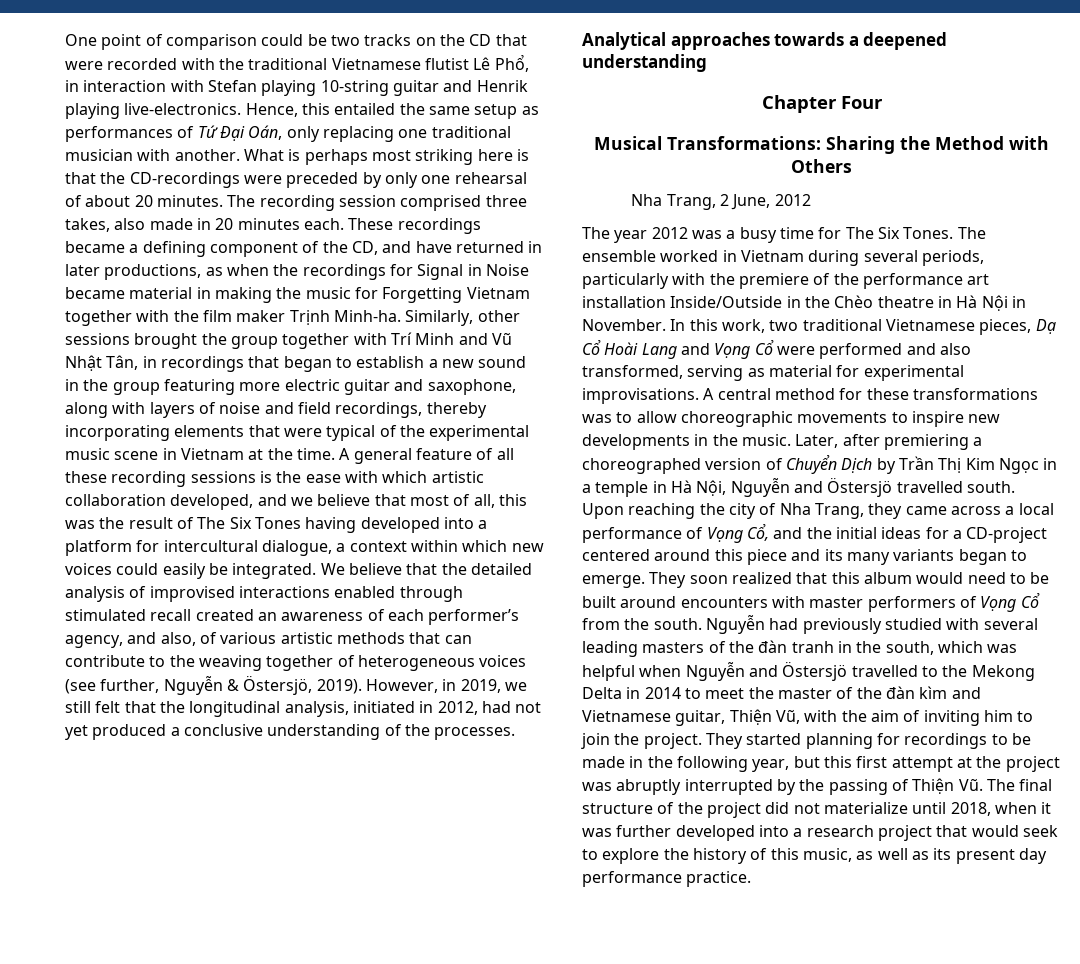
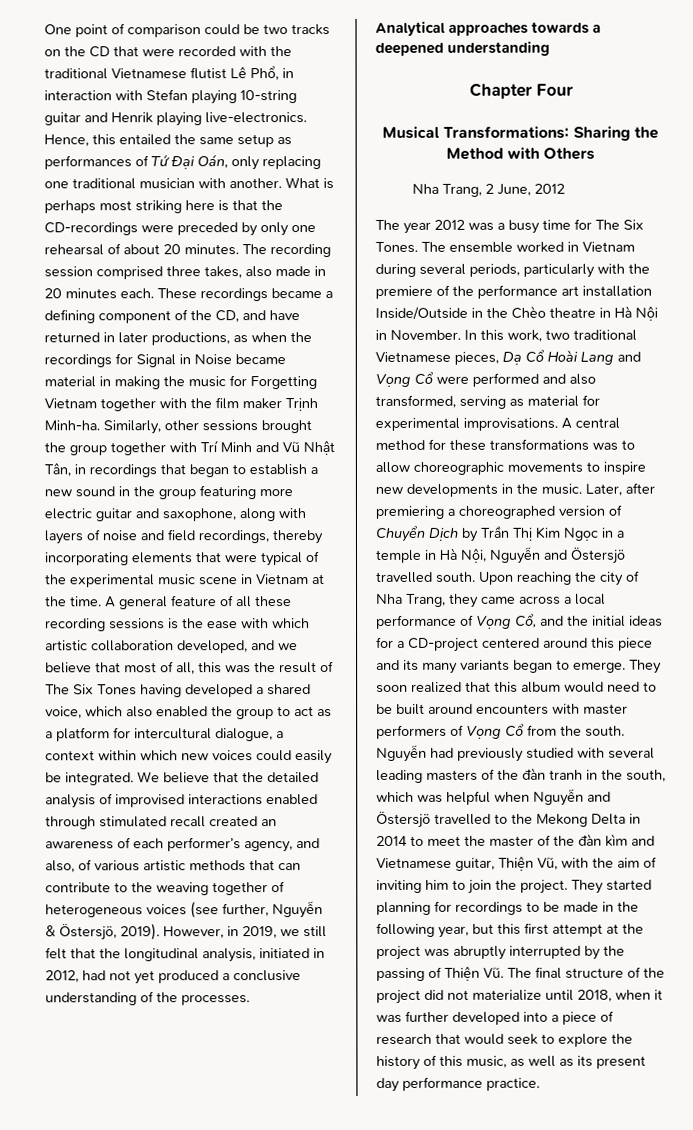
[443,517,474,529] into -> [256,684,311,696] [45,706,332,720] a shared voice, which also enabled the group to act as
[806,825,932,841] research project -> [562,1010,614,1025] [376,1033,432,1045] piece of research

